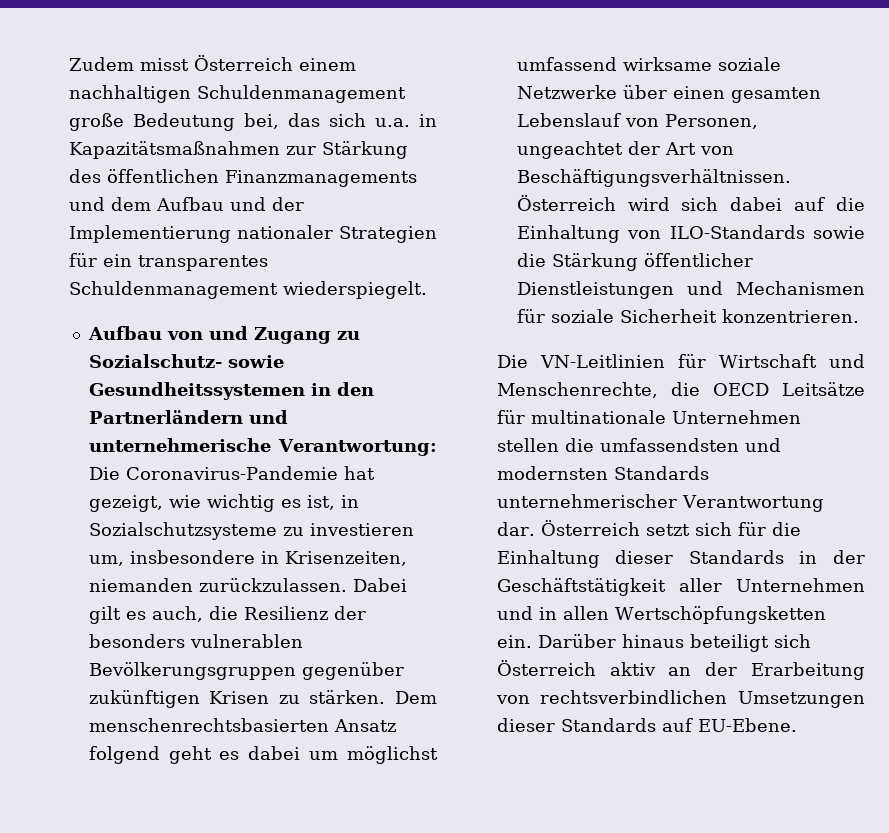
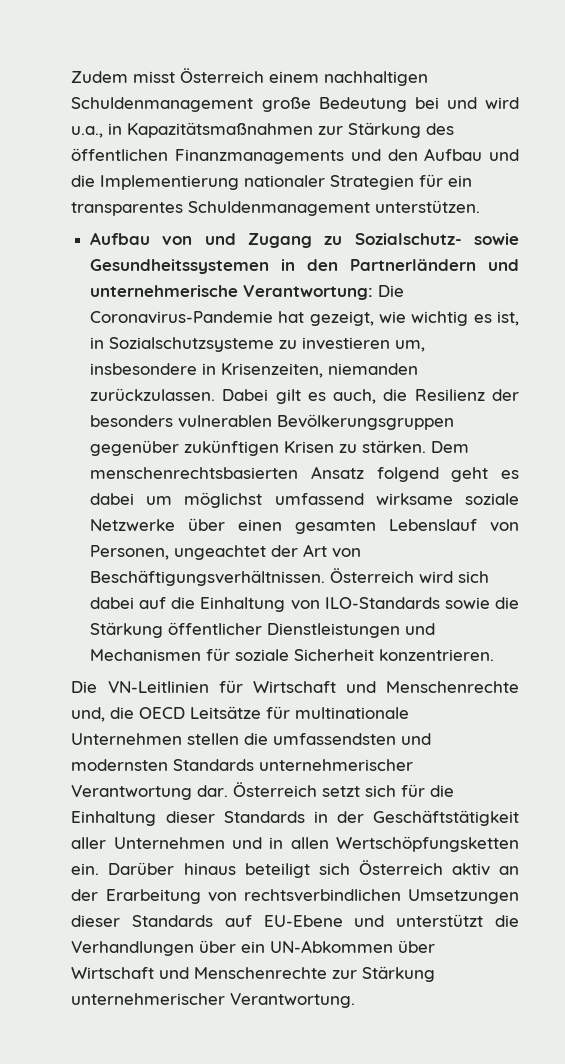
[243,113,410,129] bei, das sich u.a. -> [414,97,519,109] [71,126,104,138] bei und wird u.a.,
[110,197,151,211] dem -> [387,149,418,161] den
[271,197,304,211] der -> [71,175,96,187] die
[282,281,427,299] wiederspiegelt. -> [375,200,481,213] unterstützen.
[496,382,658,398] Menschenrechte, -> [385,681,519,693] [71,707,106,722] Menschenrechte und,
[697,718,797,732] EU-Ebene. -> [263,914,519,927] [71,940,436,956] [71,966,436,982] [71,993,356,1008] EU-Ebene und unterstützt die Verhandlungen über ein UN-Abkommen über Wirtschaft und Menschenrechte zur Stärkung unternehmerischer Verantwortung.

